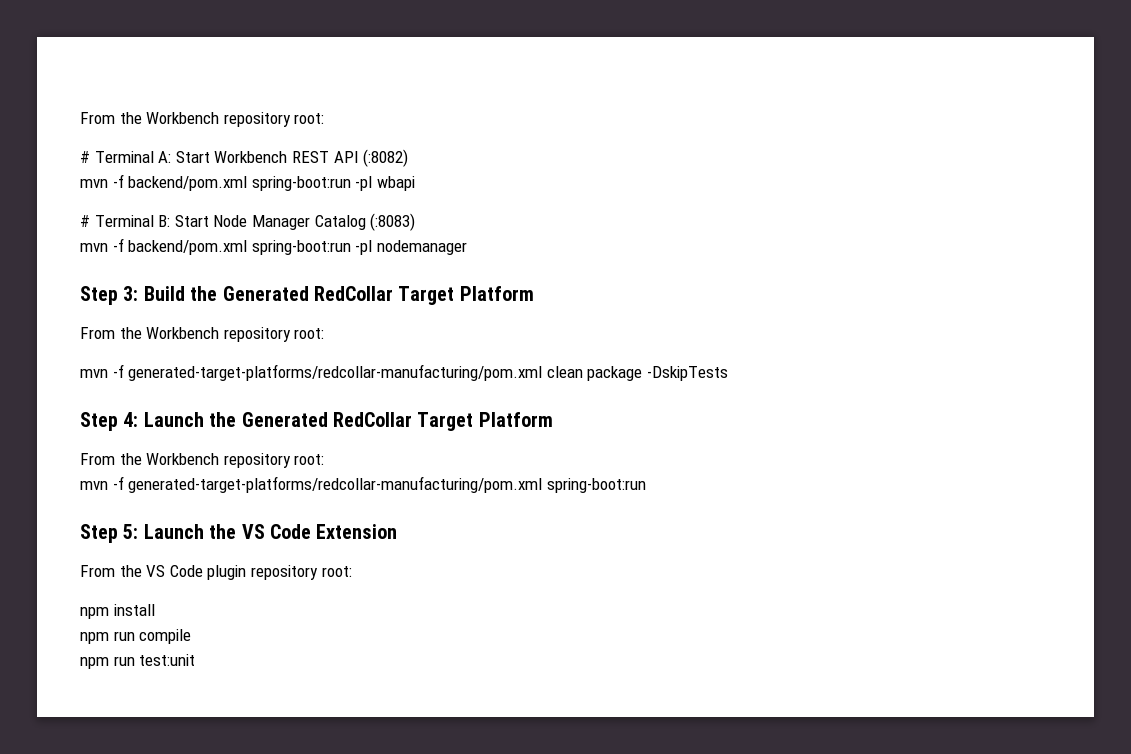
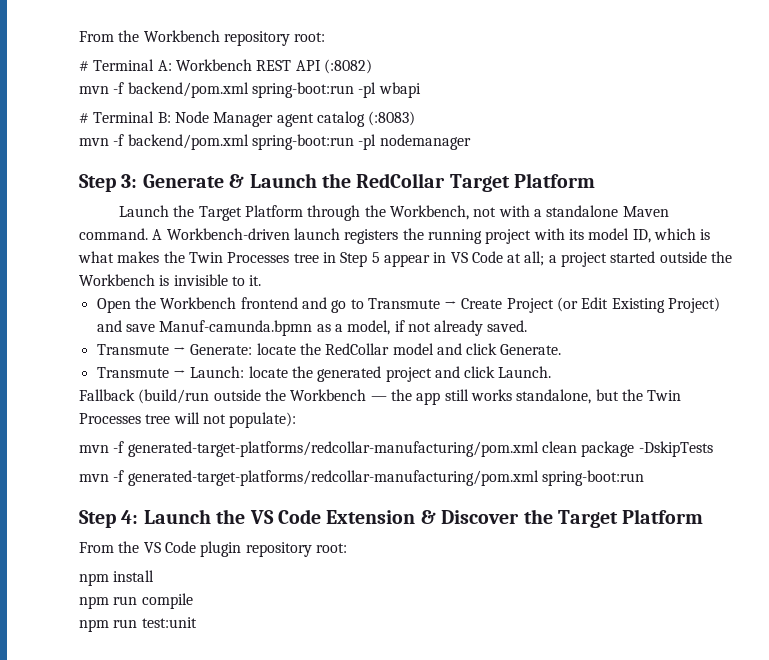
[175,151,210,163] Start -> (172, 65) none
[174,215,209,227] Start -> (171, 117) none
[314,215,366,230] Catalog -> [276,111,365,127] agent catalog
[143,286,534,305] [80,327,325,342] Build the Generated RedCollar Target Platform // From the Workbench repository root: -> [142,173,596,192] [119,205,669,221] [79,228,711,244] [78,251,733,267] [79,274,262,286] [96,297,721,313] [96,320,528,336] [96,343,562,355] [96,366,552,382] [79,389,682,405] [79,412,297,428] Generate & Launch the RedCollar Target Platform // Launch the Target Platform through the Workbench, not with a standalone Maven command. A Workbench-driven launch registers the running project with its model ID, which is what makes the Twin Processes tree in Step 5 appear in VS Code at all; a project started outside the Workbench is invisible to it. // Open the Workbench frontend and go to Transmute → Create Project (or Edit Existing Project) and save Manuf-camunda.bpmn as a model, if not already saved. // Transmute → Generate: locate the RedCollar model and click Generate. // Transmute → Launch: locate the generated project and click Launch. // Fallback (build/run outside the Workbench — the app still works standalone, but the Twin Processes tree will not populate):
[80,412,553,431] [80,453,325,468] // Step 4: Launch the Generated RedCollar Target Platform // From the Workbench repository root: -> (713, 449) none
[123,524,139,539] 5: -> [121,510,139,524] 4:
(398, 531) none -> [420,509,704,528] & Discover the Target Platform

